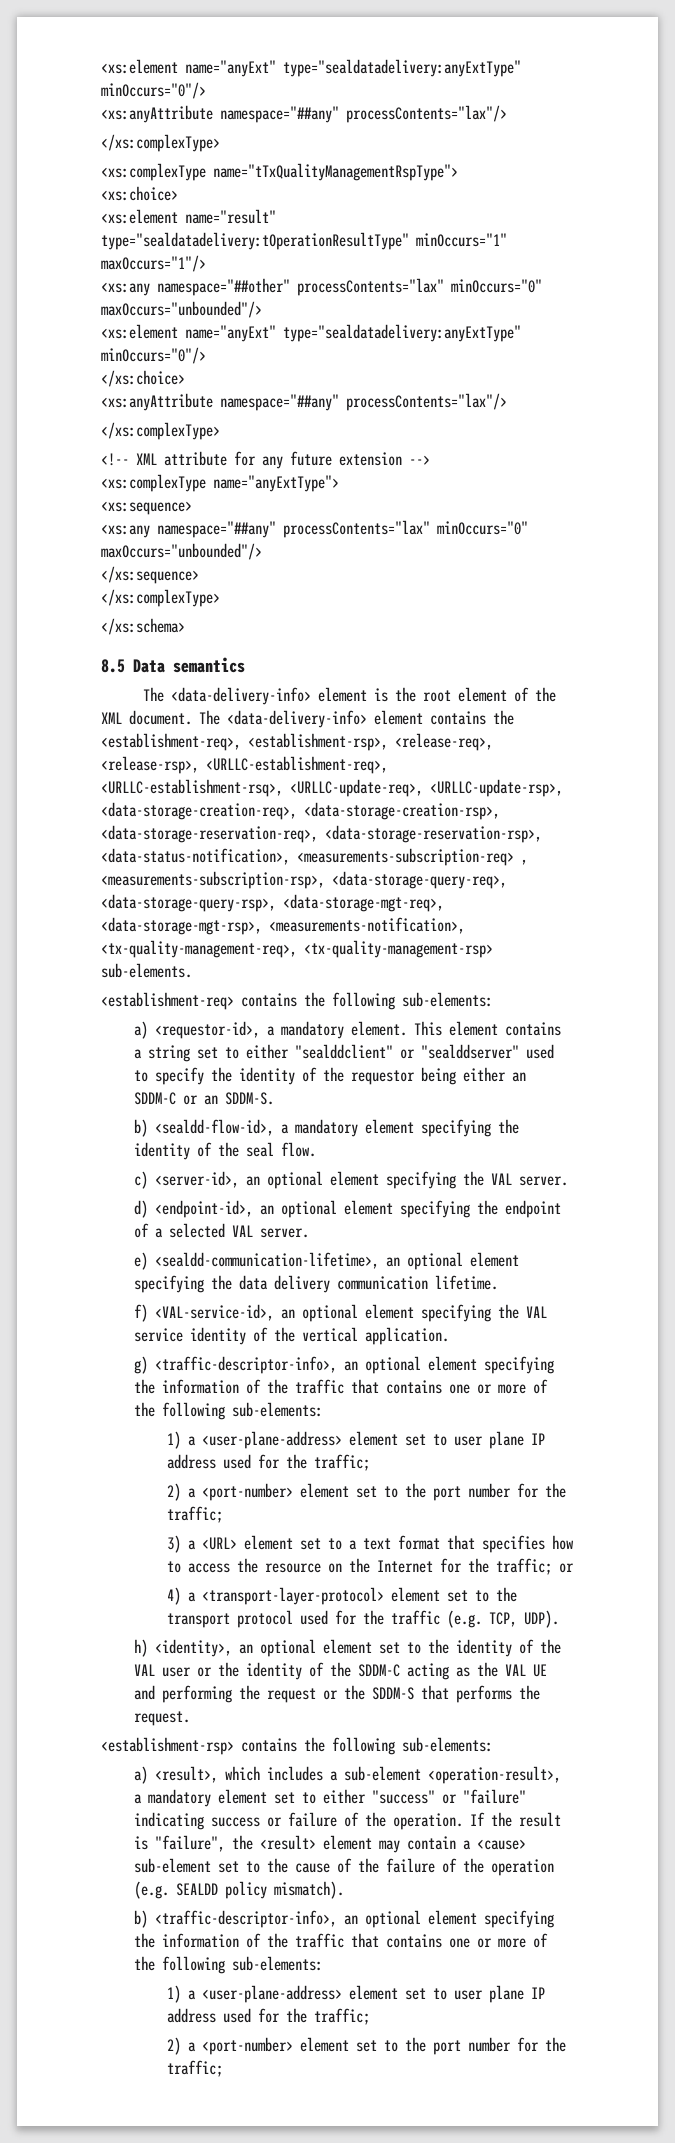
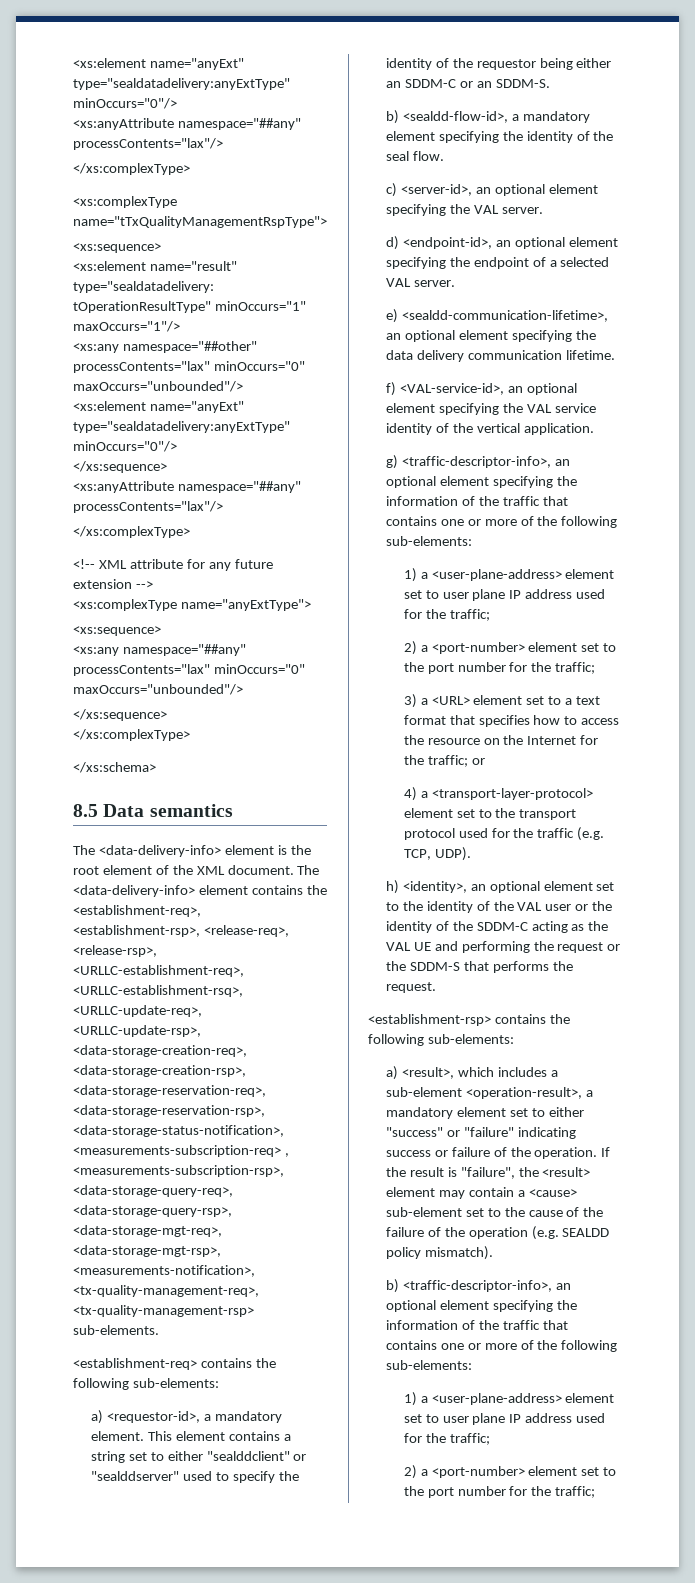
[101,186,178,201] <xs:choice> -> [73,243,161,253] <xs:sequence>
[101,370,185,387] </xs:choice> -> [73,461,167,473] </xs:sequence>
[101,848,290,865] <data-status-notification>, -> [73,1125,284,1137] <data-storage-status-notification>,

